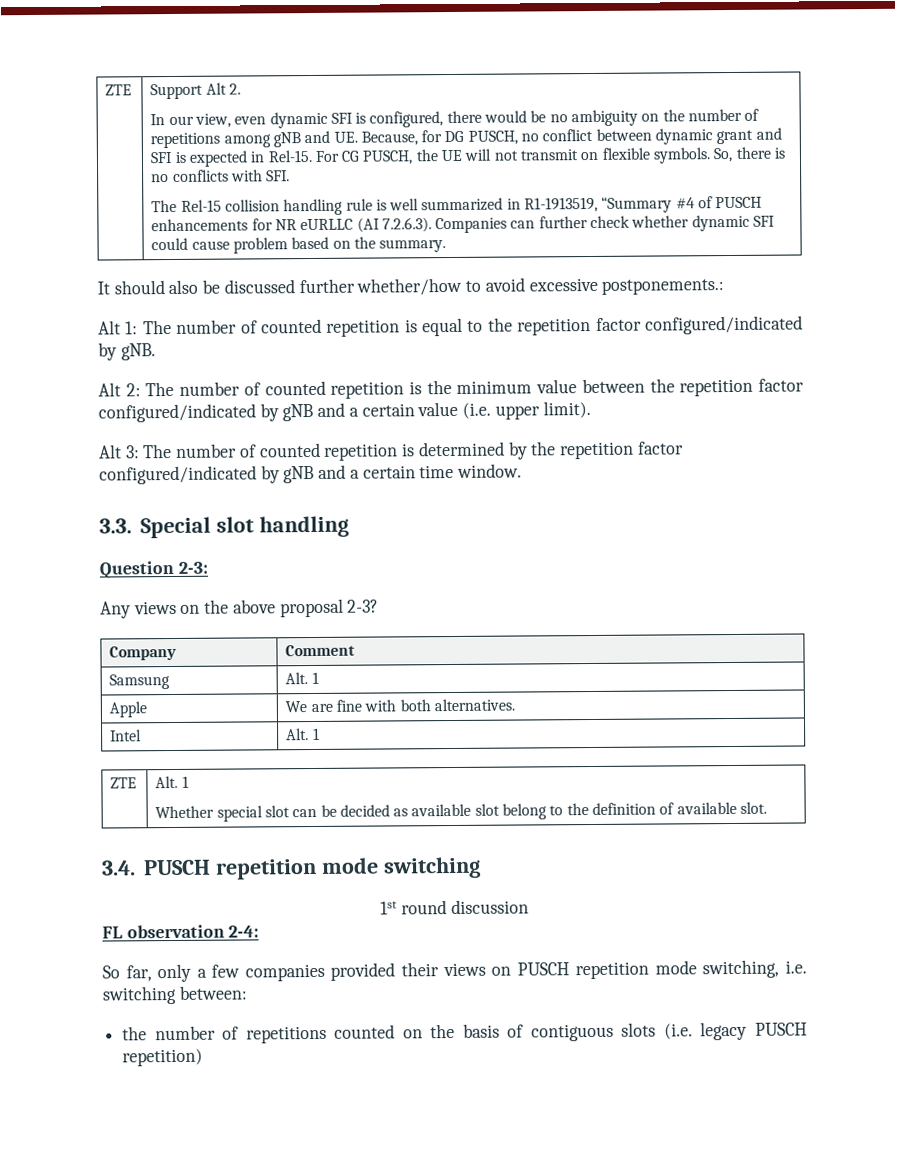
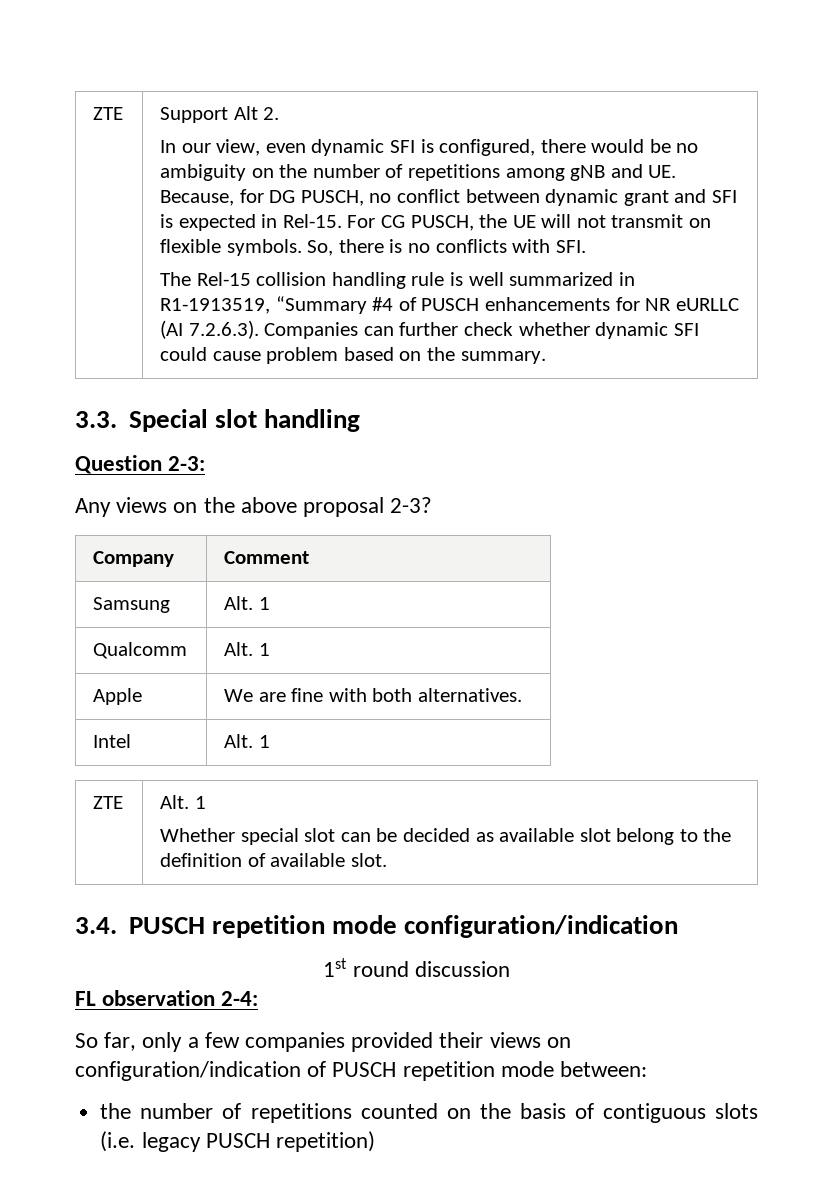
[97,277,725,296] [98,315,804,337] [98,342,156,361] [98,378,804,399] [98,401,591,423] [99,441,684,461] [99,463,523,485] // It should also be discussed further whether/how to avoid excessive postponements.: // Alt 1: The number of counted repetition is equal to the repetition factor configured/indicated by gNB. // Alt 2: The number of counted repetition is the minimum value between the repetition factor configured/indicated by gNB and a certain value (i.e. upper limit). // Alt 3: The number of counted repetition is determined by the repetition factor configured/indicated by gNB and a certain time window. -> (546, 357) none
(319, 678) none -> [93,642,188,659] [224,642,270,656] // Qualcomm | Alt. 1
[382,856,481,879] switching -> [403,915,678,938] configuration/indication
[516,959,807,980] [102,985,177,1005] PUSCH repetition mode switching, i.e. switching -> [75,1061,554,1081] configuration/indication of PUSCH repetition mode

